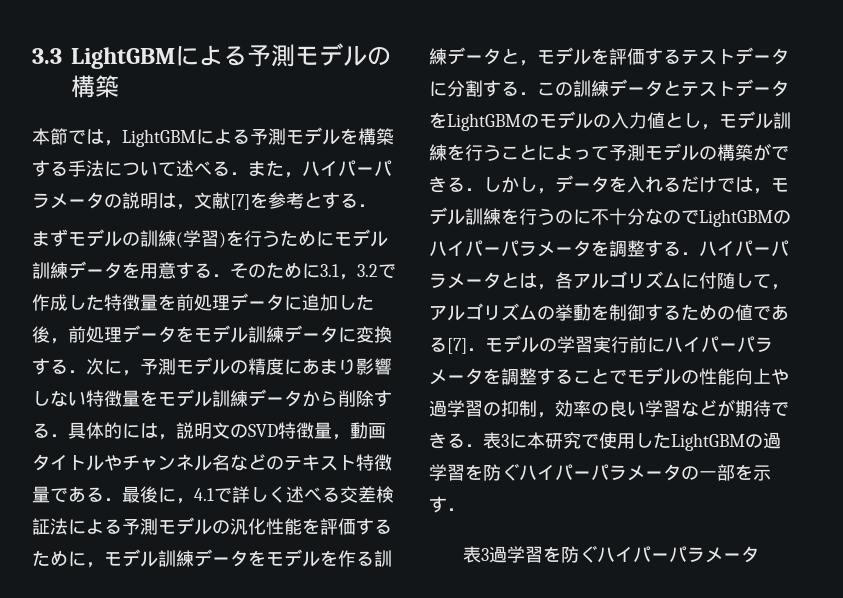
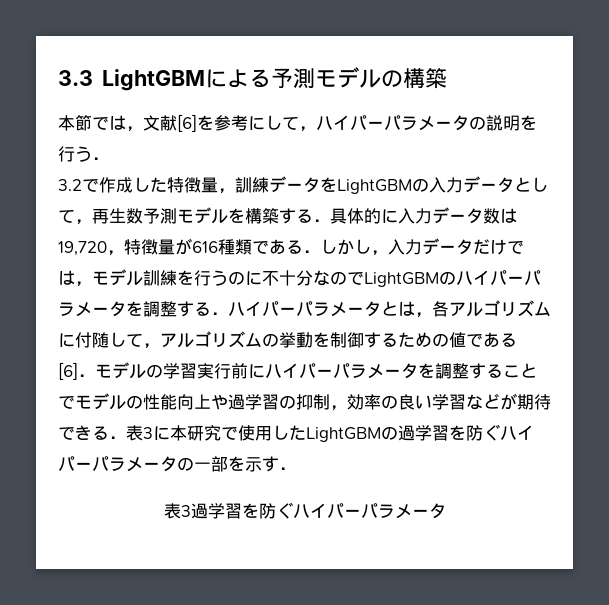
[122,127,394,147] [32,160,284,177] LightGBMによる予測モデルを構築する手法について述べる．また -> [143,114,299,132] 文献[6]を参考にして
[158,192,376,210] [32,229,388,248] [32,261,357,280] は，文献[7]を参考とする． // まずモデルの訓練(学習)を行うためにモデル訓練データを用意する．そのために3.1， -> [520,115,537,130] [58,146,109,162] を行う． //
[158,293,374,311] [32,325,392,344] [32,357,392,376] [32,389,392,407] [32,422,386,440] [32,454,392,471] [32,486,394,504] [32,517,392,535] [32,549,392,568] [429,47,789,66] [429,79,789,97] [429,111,791,131] [429,143,789,161] [429,175,681,194] を前処理データに追加した後，前処理データをモデル訓練データに変換する．次に，予測モデルの精度にあまり影響しない特徴量をモデル訓練データから削除する．具体的には，説明文のSVD特徴量，動画タイトルやチャンネル名などのテキスト特徴量である．最後に，4.1で詳しく述べる交差検証法による予測モデルの汎化性能を評価するために，モデル訓練データをモデルを作る訓練データと，モデルを評価するテストデータに分割する．この訓練データとテストデータをLightGBMのモデルの入力値とし，モデル訓練を行うことによって予測モデルの構築ができる．しかし，データを入れる -> [218,176,548,194] [58,207,517,225] [58,238,473,256] ，訓練データをLightGBMの入力データとして，再生数予測モデルを構築する．具体的に入力データ数は19,720，特徴量が616種類である．しかし，入力データ
[447,338,467,354] [7] -> [58,362,78,380] [6]

